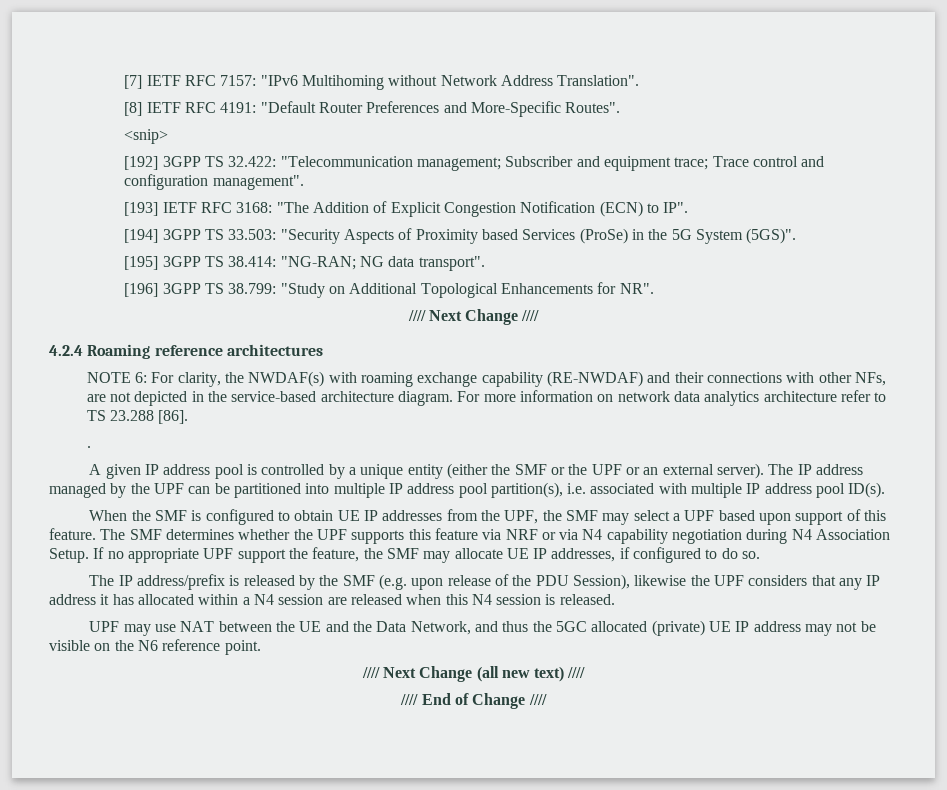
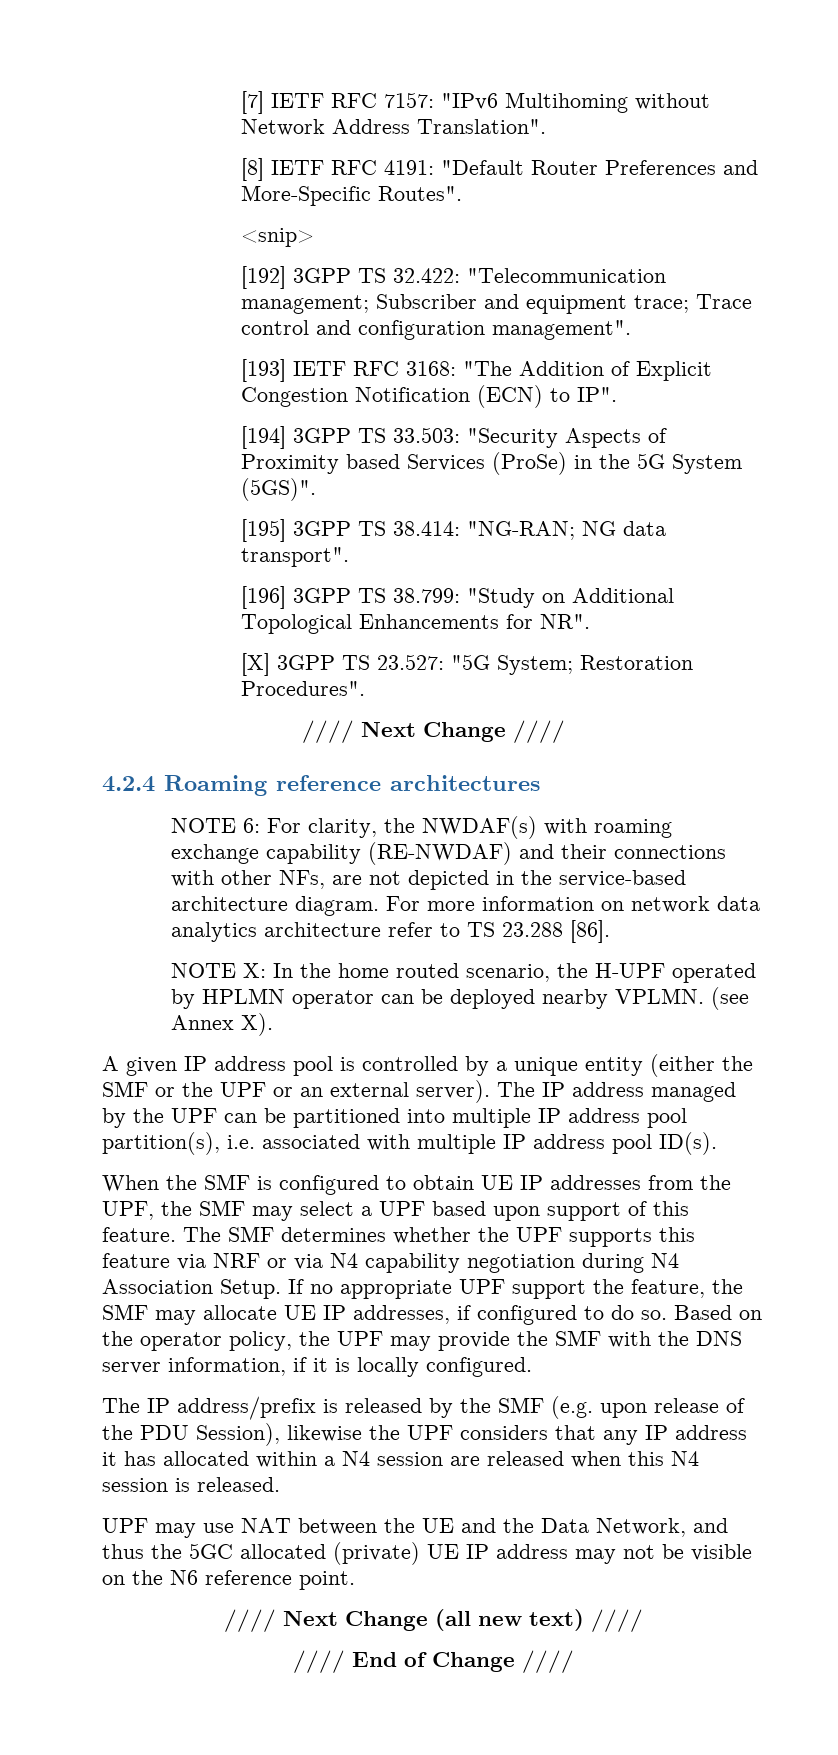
(654, 288) none -> [240,653,693,676] [240,681,365,696] // [X] 3GPP TS 23.527: "5G System; Restoration Procedures".
[86,446,91,448] . -> [171,963,757,983] [171,987,750,1010] [171,1013,274,1036] NOTE X: In the home routed scenario, the H-UPF operated by HPLMN operator can be deployed nearby VPLMN. (see Annex X).
(761, 555) none -> [674,1305,762,1320] [102,1330,742,1351] [102,1357,532,1377] Based on the operator policy, the UPF may provide the SMF with the DNS server information, if it is locally configured.

